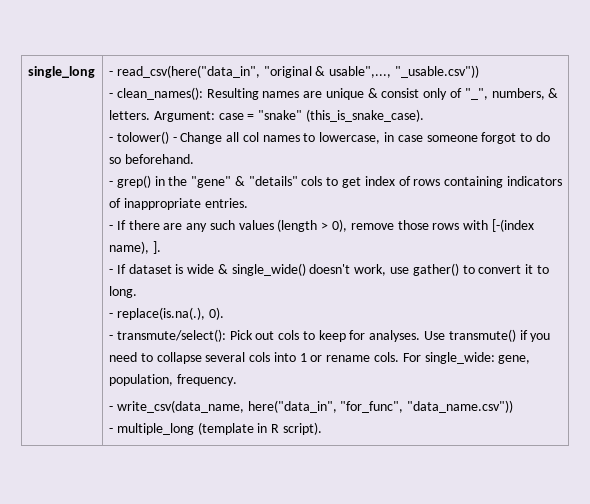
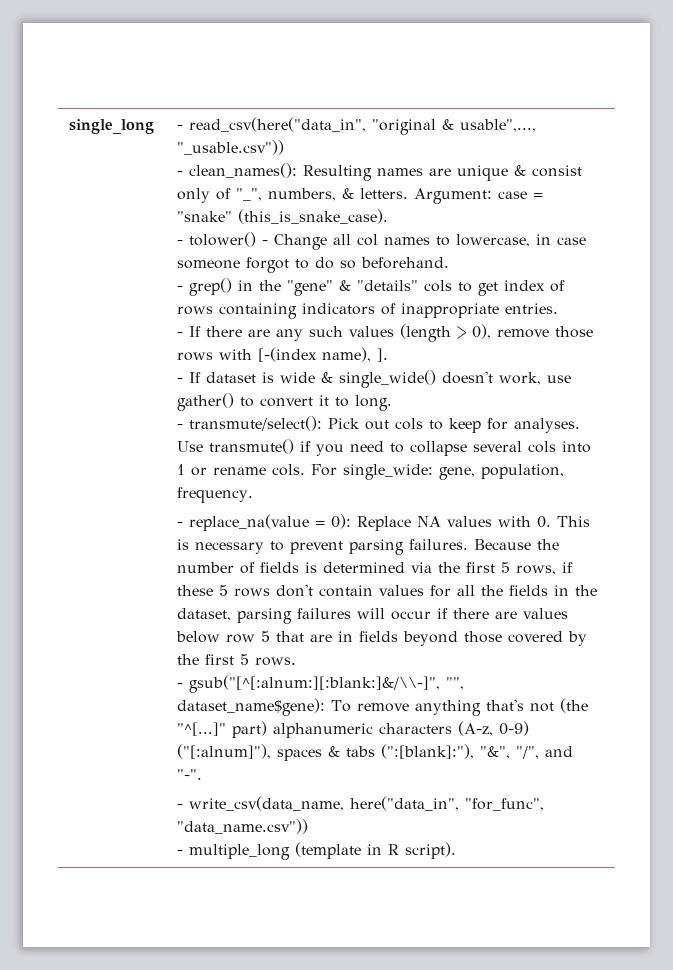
[108,307,224,320] // - replace(is.na(.), 0). -> (393, 403) none
(237, 380) none -> [177,514,591,531] [177,539,560,555] [177,562,574,575] [177,584,598,597] [177,608,569,624] [176,631,588,646] [177,654,297,666] [177,675,465,693] [177,698,589,716] [177,721,530,738] [177,744,574,761] [177,769,203,780] // - replace_na(value = 0): Replace NA values with 0. This is necessary to prevent parsing failures. Because the number of fields is determined via the first 5 rows, if these 5 rows don't contain values for all the fields in the dataset, parsing failures will occur if there are values below row 5 that are in fields beyond those covered by the first 5 rows. // - gsub("[^[:alnum:][:blank:]&/\\-]", "", dataset_name$gene): To remove anything that's not (the "^[...]" part) alphanumeric characters (A-z, 0-9) ("[:alnum]"), spaces & tabs (":[blank]:"), "&", "/", and "-".

